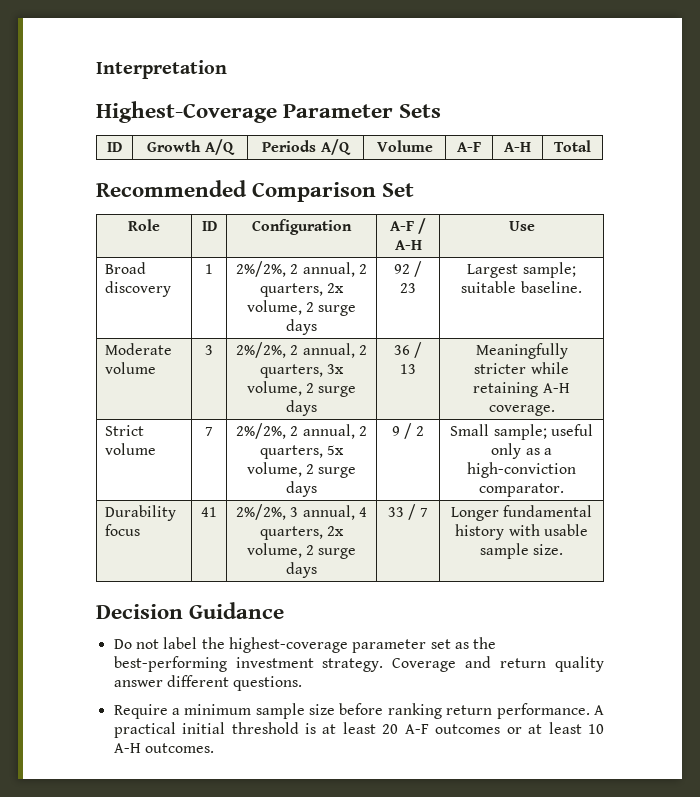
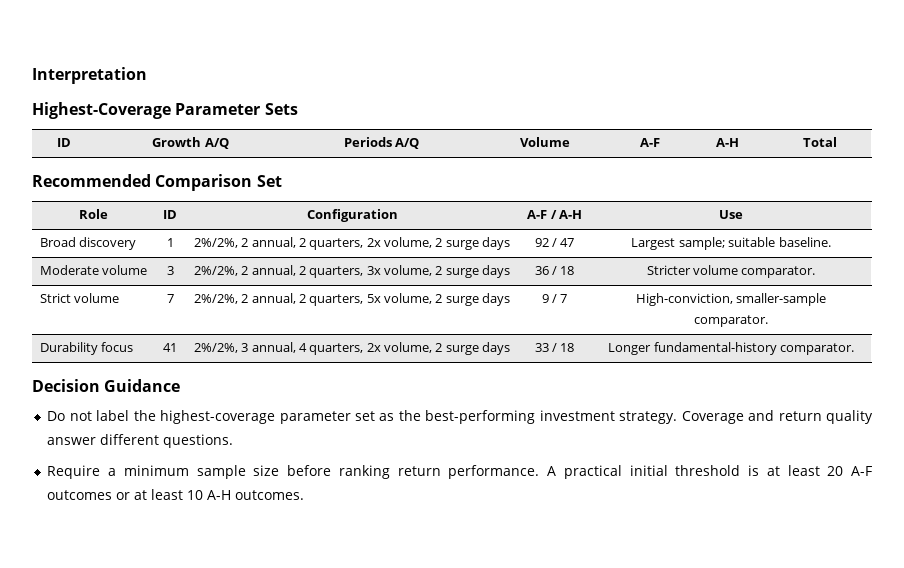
[400,283,416,293] 23 -> [560,238,575,247] 47
[400,364,416,374] [475,343,568,359] [474,362,569,374] [473,382,570,397] [488,405,555,416] 13 | Meaningfully stricter while retaining A-H coverage. -> [560,266,575,275] [646,265,816,278] 18 | Stricter volume comparator.
[416,426,425,436] [450,424,593,440] [491,443,552,459] [467,462,576,478] 2 | Small sample; useful only as a high-conviction -> [560,294,568,303] [635,293,827,306] 7 | High-conviction, smaller-sample
[420,508,429,517] 7 -> [560,343,575,352] 18
[503,505,593,517] [455,524,588,540] [479,543,564,559] fundamental history with usable sample size. -> [653,342,854,355] fundamental-history comparator.

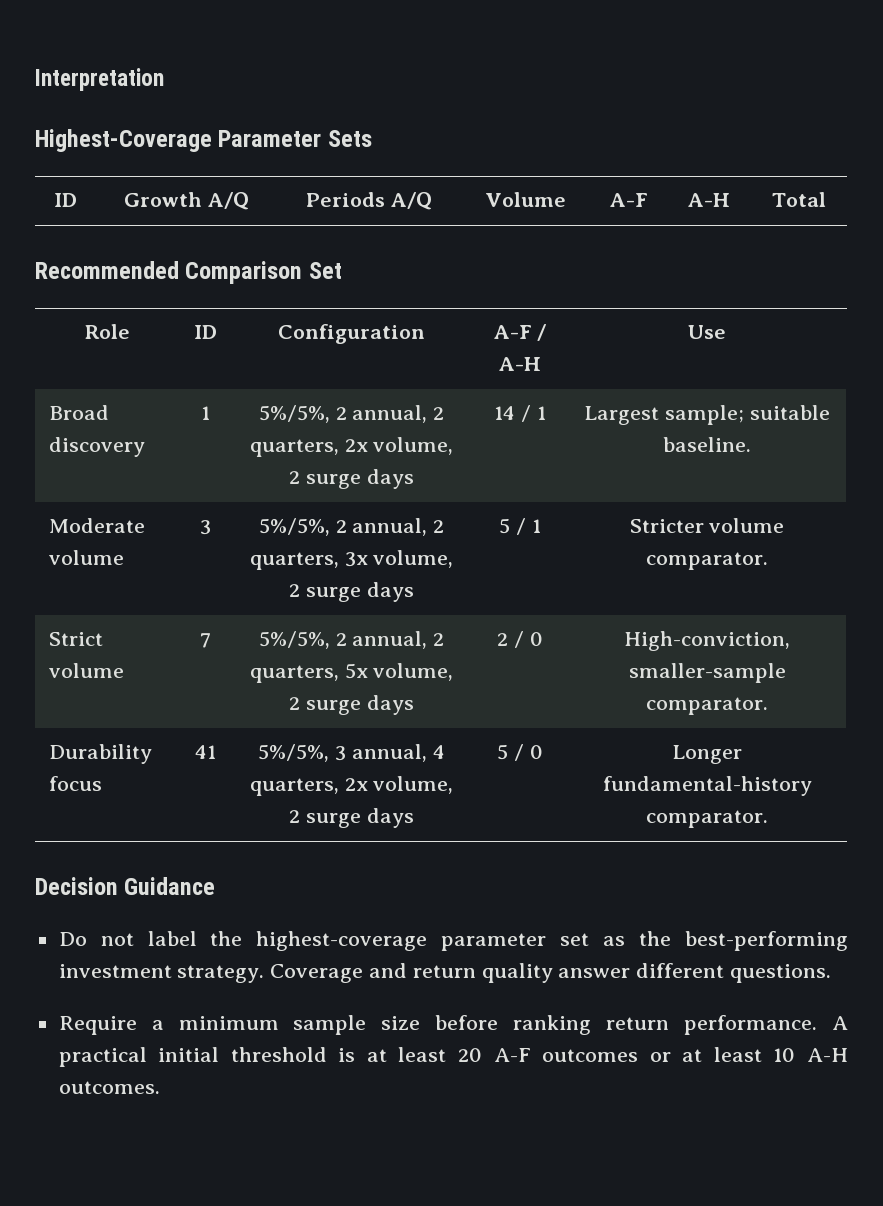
[193,238,238,248] 2%/2%, -> [258,405,330,423] 5%/5%,
[534,238,575,247] 92 / 47 -> [494,405,546,422] 14 / 1
[193,266,238,276] 2%/2%, -> [258,518,330,536] 5%/5%,
[534,266,575,275] 36 / 18 -> [499,518,541,535] 5 / 1
[193,294,238,304] 2%/2%, -> [258,631,330,649] 5%/5%,
[541,294,568,303] 9 / 7 -> [497,631,543,648] 2 / 0
[193,343,238,353] 2%/2%, -> [258,744,330,762] 5%/5%,
[534,343,575,352] 33 / 18 -> [497,744,543,761] 5 / 0

